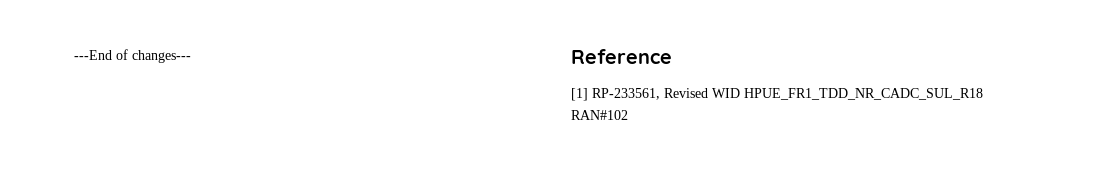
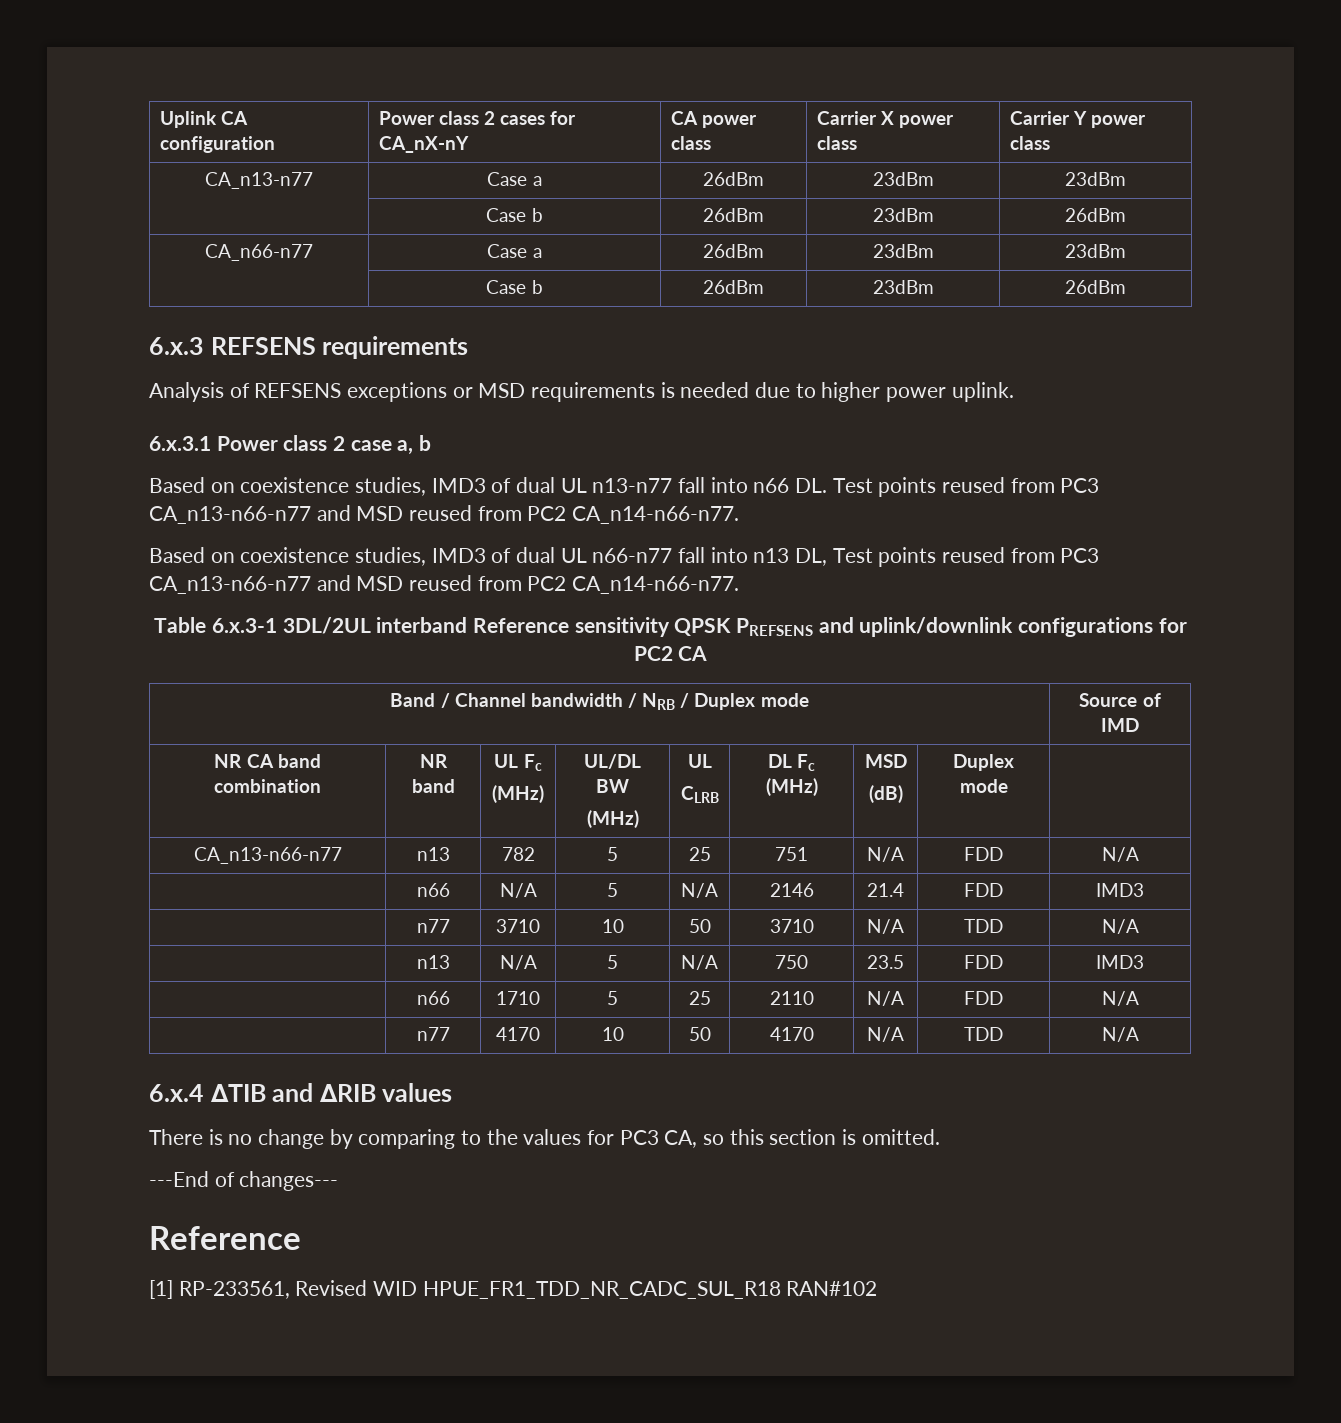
(74, 55) none -> [159,111,248,128] [159,136,275,153] [378,111,577,125] [378,136,469,153] [670,111,757,128] [670,136,711,150] [816,111,954,128] [816,136,857,150] [1009,111,1146,128] [1009,136,1050,150] [205,172,313,189] [487,172,542,186] [703,172,764,186] [872,172,934,186] [1065,172,1126,186] [486,208,543,222] [703,208,764,222] [872,208,934,222] [1065,208,1126,222] [205,244,313,261] [487,244,542,258] [703,244,764,258] [872,244,934,258] [1065,244,1126,258] [486,280,543,294] [703,280,764,294] [872,280,934,294] [1065,280,1126,294] [149,336,469,359] [149,382,1014,402] [149,435,432,455] [149,477,1100,497] [149,505,740,524] [149,547,1100,567] [149,575,740,594] [154,617,1187,637] [633,646,708,661] [390,693,809,710] [1079,693,1161,707] [1101,718,1139,732] [214,754,321,768] [214,779,321,793] [419,754,448,768] [411,779,455,793] [494,754,542,771] [492,785,544,803] [584,754,641,769] [596,779,629,793] [586,810,639,828] [687,754,712,768] [680,786,719,803] [767,754,816,771] [765,778,818,796] [864,754,907,768] [868,785,903,803] [953,754,1014,771] [959,779,1008,793] [193,847,342,864] [416,847,450,861] [501,847,535,861] [607,847,618,861] [688,847,711,861] [775,847,808,861] [867,847,904,862] [964,847,1003,861] [1101,847,1139,862] [416,883,450,897] [499,883,537,898] [607,883,618,897] [681,883,718,898] [769,883,814,897] [867,883,904,897] [964,883,1003,897] [1096,883,1144,897] [416,919,450,933] [496,919,540,933] [601,919,624,933] [688,919,711,933] [769,919,814,933] [867,919,904,934] [964,919,1003,933] [1101,919,1139,934] [416,955,450,969] [499,955,537,970] [607,955,618,969] [681,955,718,970] [775,955,808,969] [867,955,904,969] [964,955,1003,969] [1096,955,1144,969] [416,991,450,1005] [496,991,540,1005] [607,991,618,1005] [688,991,711,1005] [769,991,814,1005] [867,991,904,1006] [964,991,1003,1005] [1101,991,1139,1006] [416,1027,450,1041] [496,1027,540,1041] [601,1027,624,1041] [688,1027,711,1041] [769,1027,814,1041] [867,1027,904,1042] [964,1027,1003,1041] [1101,1027,1139,1042] [149,1083,453,1102] [149,1129,940,1149] Uplink CA configuration | Power class 2 cases for CA_nX-nY | CA power class | Carrier X power class | Carrier Y power class // CA_n13-n77 | Case a | 26dBm | 23dBm | 23dBm // | Case b | 26dBm | 23dBm | 26dBm // CA_n66-n77 | Case a | 26dBm | 23dBm | 23dBm // | Case b | 26dBm | 23dBm | 26dBm // 6.x.3 REFSENS requirements // Analysis of REFSENS exceptions or MSD requirements is needed due to higher power uplink. // 6.x.3.1 Power class 2 case a, b // Based on coexistence studies, IMD3 of dual UL n13-n77 fall into n66 DL. Test points reused from PC3 CA_n13-n66-n77 and MSD reused from PC2 CA_n14-n66-n77. // Based on coexistence studies, IMD3 of dual UL n66-n77 fall into n13 DL, Test points reused from PC3 CA_n13-n66-n77 and MSD reused from PC2 CA_n14-n66-n77. // Table 6.x.3-1 3DL/2UL interband Reference sensitivity QPSK PREFSENS and uplink/downlink configurations for PC2 CA // Band / Channel bandwidth / NRB / Duplex mode | Source of IMD // NR CA band combination | NR band | UL Fc // (MHz) | UL/DL BW // (MHz) | UL // CLRB | DL Fc (MHz) | MSD // (dB) | Duplex mode | // CA_n13-n66-n77 | n13 | 782 | 5 | 25 | 751 | N/A | FDD | N/A // | n66 | N/A | 5 | N/A | 2146 | 21.4 | FDD | IMD3 // | n77 | 3710 | 10 | 50 | 3710 | N/A | TDD | N/A // | n13 | N/A | 5 | N/A | 750 | 23.5 | FDD | IMD3 // | n66 | 1710 | 5 | 25 | 2110 | N/A | FDD | N/A // | n77 | 4170 | 10 | 50 | 4170 | N/A | TDD | N/A // 6.x.4 ∆TIB and ∆RIB values // There is no change by comparing to the values for PC3 CA, so this section is omitted. //

